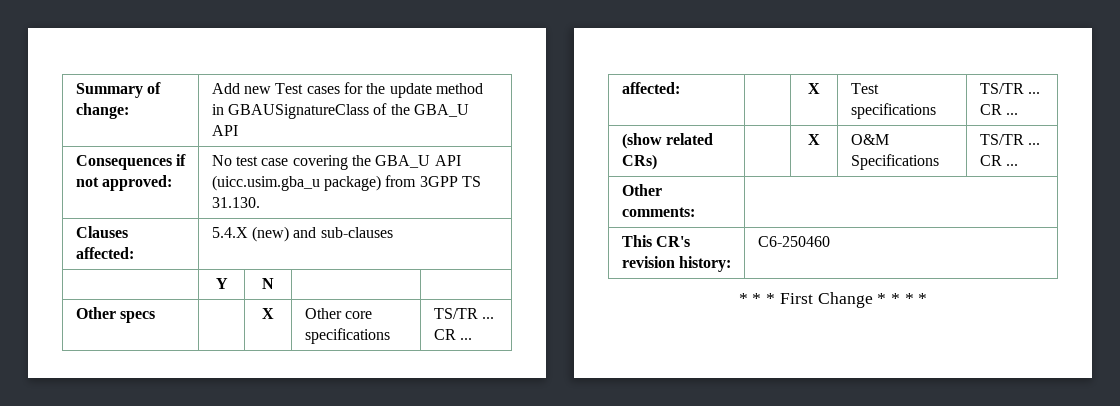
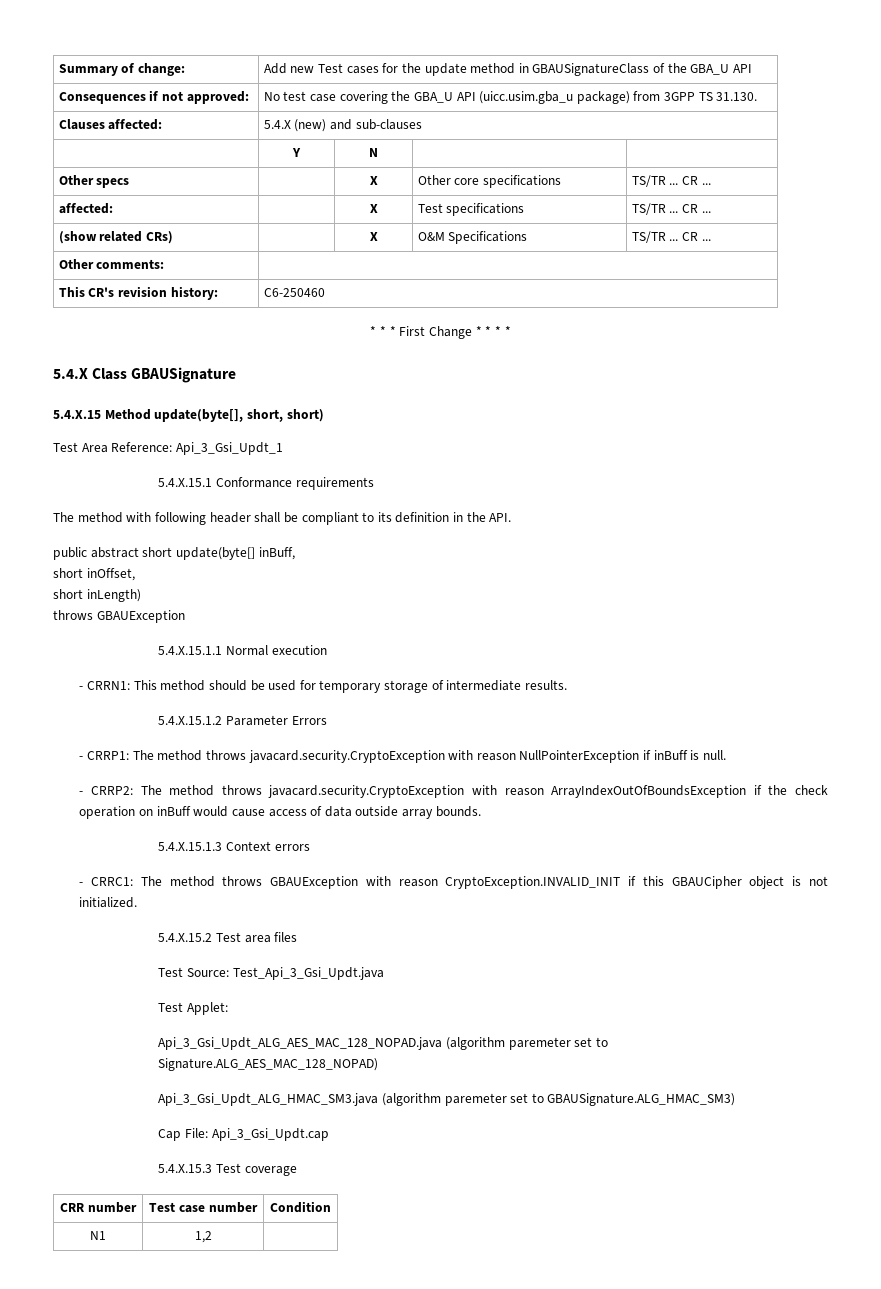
(928, 298) none -> [53,367,237,383] [53,409,324,422] [53,442,283,455] [158,477,374,490] [53,512,512,525] [53,547,295,560] [53,568,135,581] [53,589,141,602] [53,610,185,623] [158,645,327,656] [79,680,568,693] [158,715,327,726] [79,750,727,763] [79,785,828,798] [79,806,481,819] [158,841,310,851] [79,876,828,889] [79,897,138,908] [158,932,298,943] [158,967,384,980] [158,1002,228,1015] [158,1037,608,1050] [158,1058,379,1071] [158,1093,736,1106] [158,1128,329,1141] [158,1163,297,1176] [60,1202,137,1213] [149,1202,258,1213] [270,1201,331,1213] [90,1231,106,1240] [194,1231,212,1243] // 5.4.X Class GBAUSignature // 5.4.X.15 Method update(byte[], short, short) // Test Area Reference: Api_3_Gsi_Updt_1 // 5.4.X.15.1 Conformance requirements // The method with following header shall be compliant to its definition in the API. // public abstract short update(byte[] inBuff, // short inOffset, // short inLength) // throws GBAUException // 5.4.X.15.1.1 Normal execution // - CRRN1: This method should be used for temporary storage of intermediate results. // 5.4.X.15.1.2 Parameter Errors // - CRRP1: The method throws javacard.security.CryptoException with reason NullPointerException if inBuff is null. // - CRRP2: The method throws javacard.security.CryptoException with reason ArrayIndexOutOfBoundsException if the check operation on inBuff would cause access of data outside array bounds. // 5.4.X.15.1.3 Context errors // - CRRC1: The method throws GBAUException with reason CryptoException.INVALID_INIT if this GBAUCipher object is not initialized. // 5.4.X.15.2 Test area files // Test Source: Test_Api_3_Gsi_Updt.java // Test Applet: // Api_3_Gsi_Updt_ALG_AES_MAC_128_NOPAD.java (algorithm paremeter set to Signature.ALG_AES_MAC_128_NOPAD) // Api_3_Gsi_Updt_ALG_HMAC_SM3.java (algorithm paremeter set to GBAUSignature.ALG_HMAC_SM3) // Cap File: Api_3_Gsi_Updt.cap // 5.4.X.15.3 Test coverage // CRR number | Test case number | Condition // N1 | 1,2 |

